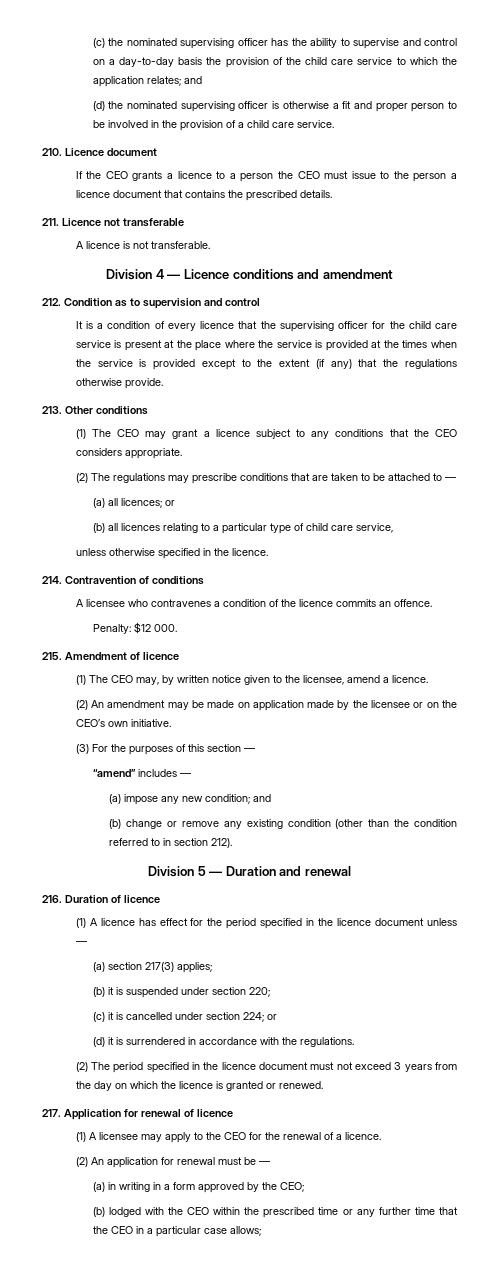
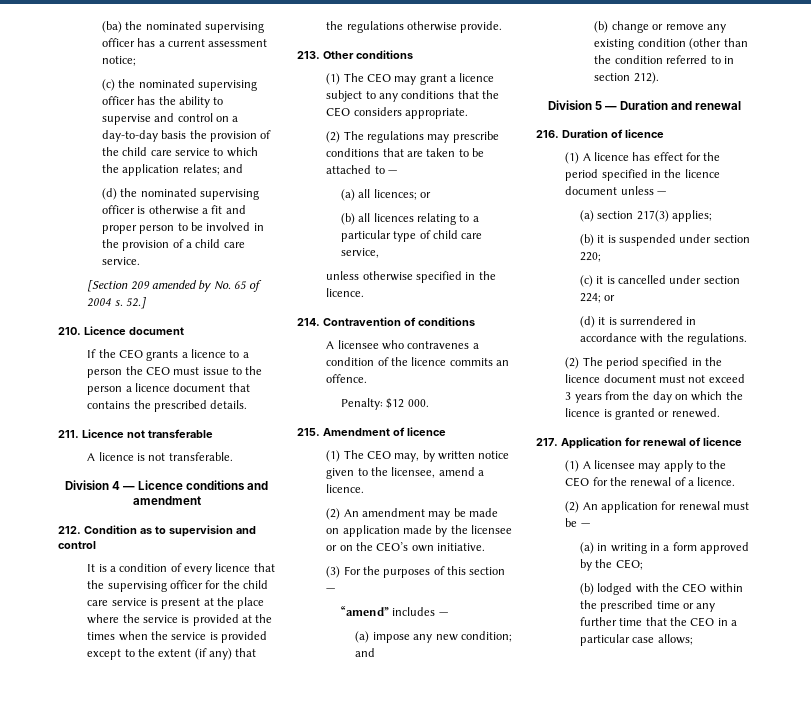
(92, 43) none -> [101,21,264,33] [101,38,268,47] [101,56,136,66] (ba) the nominated supervising officer has a current assessment notice; //
(334, 124) none -> [87,280,263,292] [87,297,146,309] // [Section 209 amended by No. 65 of 2004 s. 52.]

